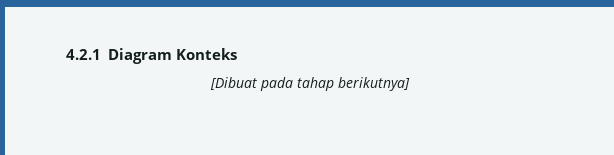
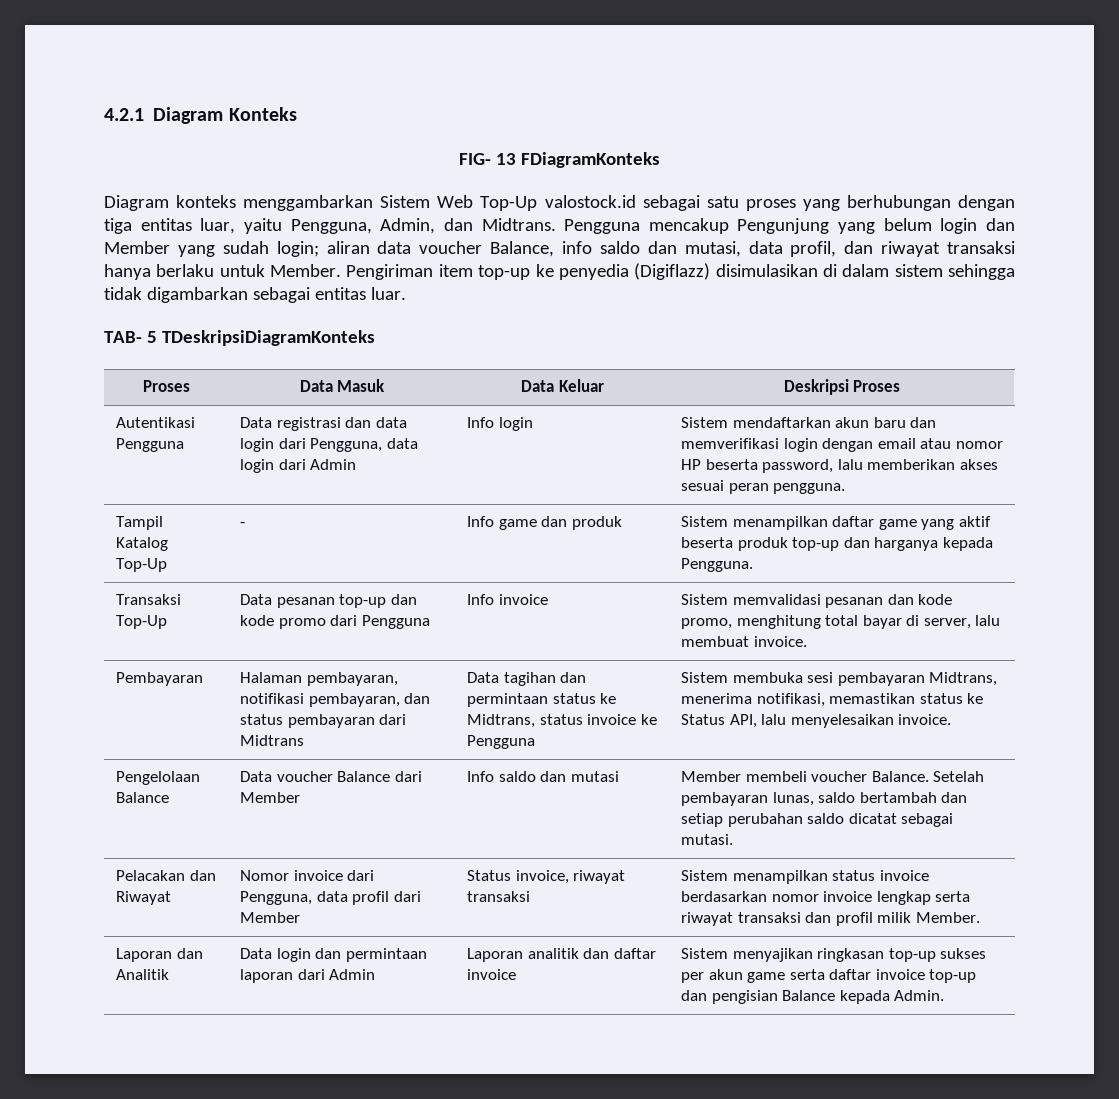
[210,77,410,91] [Dibuat pada tahap berikutnya] -> [459,152,660,168] [104,195,1016,211] [104,218,1015,234] [104,241,1015,257] [104,263,1016,280] [104,287,406,303] [104,330,375,346] [143,380,190,392] [299,379,386,392] [521,379,604,392] [783,379,901,395] [116,417,196,428] [116,438,185,452] [240,417,407,431] [240,438,418,452] [240,459,357,473] [467,417,533,431] [681,417,937,428] [681,438,1003,452] [681,459,998,473] [681,480,846,494] [116,516,164,530] [116,537,169,551] [116,558,168,572] [240,522,246,527] [467,516,622,530] [681,516,991,530] [681,537,993,551] [681,558,754,572] [116,594,182,605] [116,615,168,629] [240,594,417,608] [240,615,430,629] [467,594,548,605] [681,594,953,608] [681,615,1000,629] [681,636,807,647] [116,672,204,686] [240,672,398,686] [240,693,431,707] [240,714,407,728] [240,735,305,746] [467,672,587,686] [467,693,617,707] [467,714,657,728] [467,735,536,749] [681,672,998,686] [681,693,984,707] [681,714,952,728] [116,771,201,785] [116,792,170,803] [240,771,422,782] [240,792,301,803] [467,771,619,782] [681,771,985,782] [681,792,968,806] [681,813,954,827] [681,834,734,845] [116,870,216,881] [116,891,172,905] [240,870,375,881] [240,891,421,905] [240,912,301,923] [467,870,626,884] [467,891,531,902] [681,870,929,884] [681,891,971,905] [681,912,980,926] [116,948,203,962] [116,969,170,980] [240,948,427,962] [240,969,376,983] [467,948,656,962] [467,969,517,980] [681,948,987,962] [681,969,976,983] [681,990,945,1004] FIG- 13 FDiagramKonteks // Diagram konteks menggambarkan Sistem Web Top-Up valostock.id sebagai satu proses yang berhubungan dengan tiga entitas luar, yaitu Pengguna, Admin, dan Midtrans. Pengguna mencakup Pengunjung yang belum login dan Member yang sudah login; aliran data voucher Balance, info saldo dan mutasi, data profil, dan riwayat transaksi hanya berlaku untuk Member. Pengiriman item top-up ke penyedia (Digiflazz) disimulasikan di dalam sistem sehingga tidak digambarkan sebagai entitas luar. // TAB- 5 TDeskripsiDiagramKonteks // Proses | Data Masuk | Data Keluar | Deskripsi Proses // Autentikasi Pengguna | Data registrasi dan data login dari Pengguna, data login dari Admin | Info login | Sistem mendaftarkan akun baru dan memverifikasi login dengan email atau nomor HP beserta password, lalu memberikan akses sesuai peran pengguna. // Tampil Katalog Top-Up | - | Info game dan produk | Sistem menampilkan daftar game yang aktif beserta produk top-up dan harganya kepada Pengguna. // Transaksi Top-Up | Data pesanan top-up dan kode promo dari Pengguna | Info invoice | Sistem memvalidasi pesanan dan kode promo, menghitung total bayar di server, lalu membuat invoice. // Pembayaran | Halaman pembayaran, notifikasi pembayaran, dan status pembayaran dari Midtrans | Data tagihan dan permintaan status ke Midtrans, status invoice ke Pengguna | Sistem membuka sesi pembayaran Midtrans, menerima notifikasi, memastikan status ke Status API, lalu menyelesaikan invoice. // Pengelolaan Balance | Data voucher Balance dari Member | Info saldo dan mutasi | Member membeli voucher Balance. Setelah pembayaran lunas, saldo bertambah dan setiap perubahan saldo dicatat sebagai mutasi. // Pelacakan dan Riwayat | Nomor invoice dari Pengguna, data profil dari Member | Status invoice, riwayat transaksi | Sistem menampilkan status invoice berdasarkan nomor invoice lengkap serta riwayat transaksi dan profil milik Member. // Laporan dan Analitik | Data login dan permintaan laporan dari Admin | Laporan analitik dan daftar invoice | Sistem menyajikan ringkasan top-up sukses per akun game serta daftar invoice top-up dan pengisian Balance kepada Admin.

